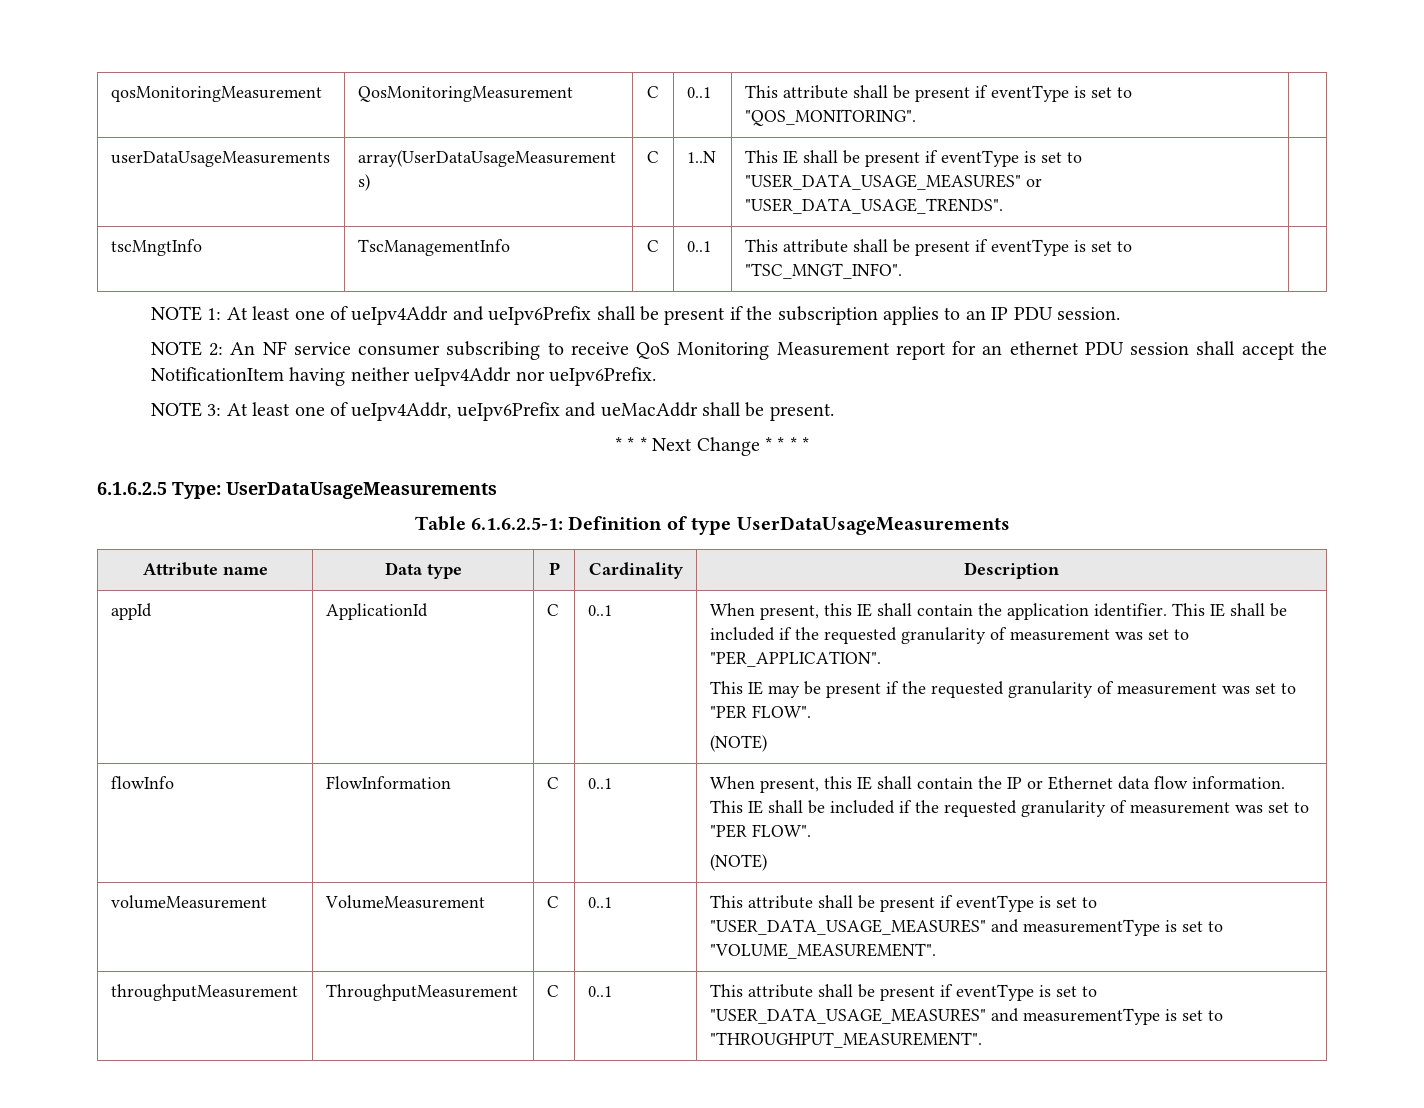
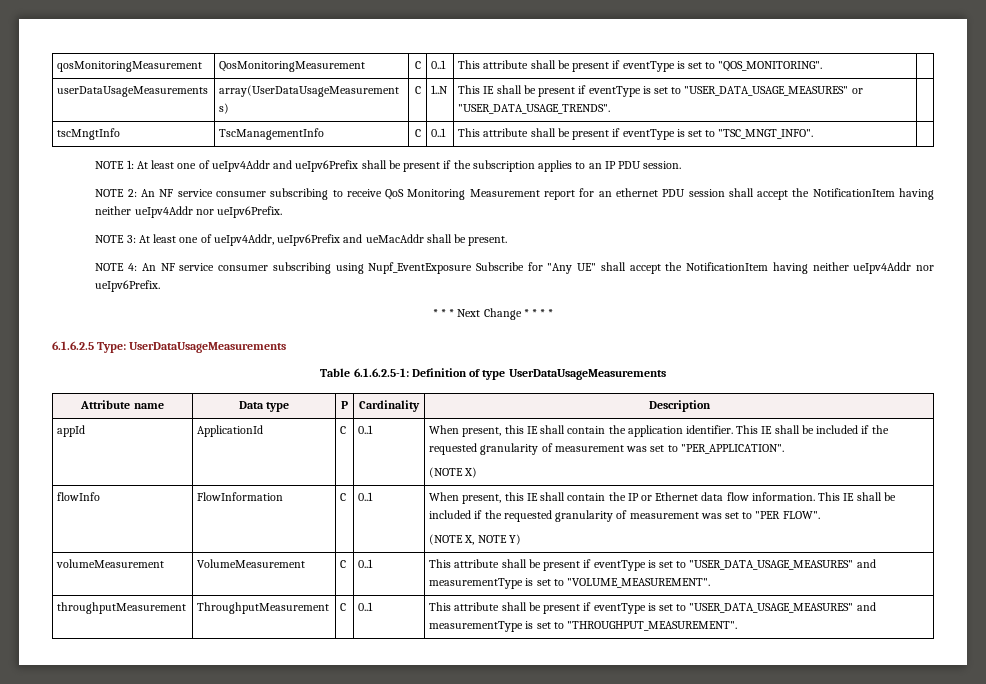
(834, 412) none -> [95,262,934,274] [95,280,161,292] // NOTE 4: An NF service consumer subscribing using Nupf_EventExposure Subscribe for "Any UE" shall accept the NotificationItem having neither ueIpv4Addr nor ueIpv6Prefix.
[709,681,1296,698] [709,705,811,719] [709,735,767,752] This IE may be present if the requested granularity of measurement was set to "PER FLOW". // (NOTE) -> [429,467,478,478] (NOTE X)
[709,854,767,871] (NOTE) -> [429,534,521,545] (NOTE X, NOTE Y)

